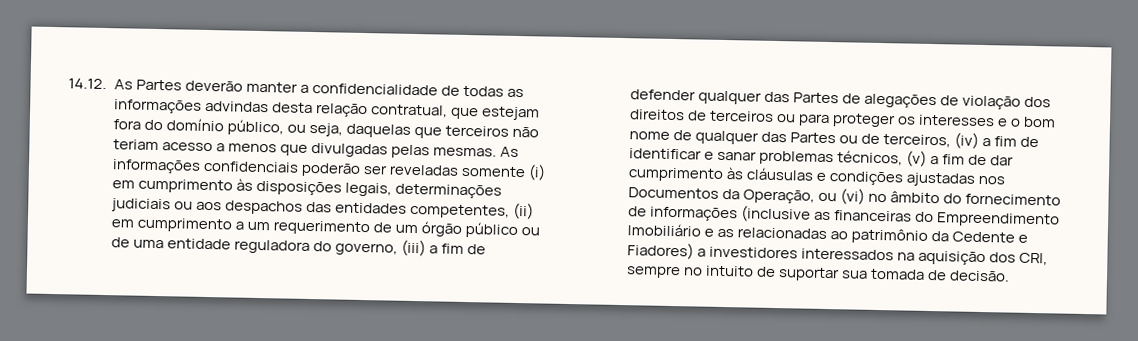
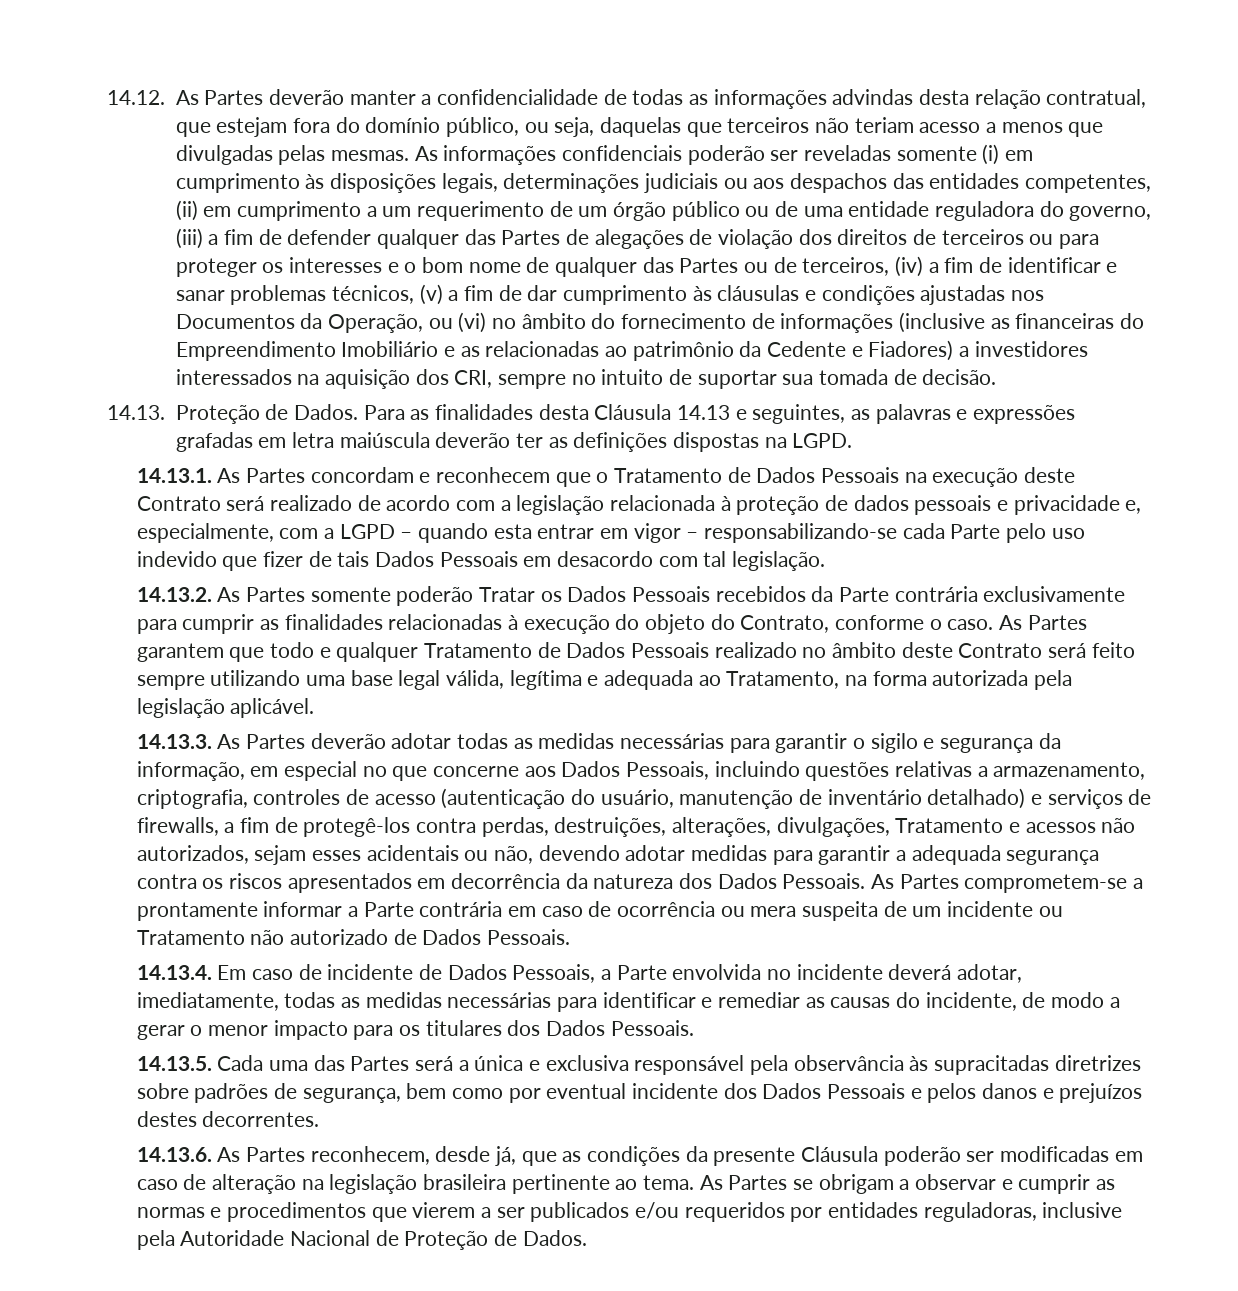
(1010, 276) none -> [107,404,1075,424] [175,432,853,452] [136,467,1075,487] [136,495,1142,515] [136,523,1085,543] [136,551,825,571] [136,586,1126,606] [136,614,1087,634] [136,642,1135,662] [136,670,1072,690] [136,698,315,718] [136,733,1061,753] [136,761,1146,781] [136,788,1152,809] [136,817,1136,837] [136,845,1100,865] [136,873,1143,893] [136,901,1063,921] [136,929,570,945] [136,964,1022,983] [136,992,1120,1012] [136,1020,694,1040] [136,1055,1141,1075] [136,1083,1143,1103] [136,1111,320,1127] [136,1146,1143,1166] [136,1174,1115,1194] [136,1202,1123,1222] [136,1230,587,1250] // 14.13. Proteção de Dados. Para as finalidades desta Cláusula 14.13 e seguintes, as palavras e expressões grafadas em letra maiúscula deverão ter as definições dispostas na LGPD. // 14.13.1. As Partes concordam e reconhecem que o Tratamento de Dados Pessoais na execução deste Contrato será realizado de acordo com a legislação relacionada à proteção de dados pessoais e privacidade e, especialmente, com a LGPD – quando esta entrar em vigor – responsabilizando-se cada Parte pelo uso indevido que fizer de tais Dados Pessoais em desacordo com tal legislação. // 14.13.2. As Partes somente poderão Tratar os Dados Pessoais recebidos da Parte contrária exclusivamente para cumprir as finalidades relacionadas à execução do objeto do Contrato, conforme o caso. As Partes garantem que todo e qualquer Tratamento de Dados Pessoais realizado no âmbito deste Contrato será feito sempre utilizando uma base legal válida, legítima e adequada ao Tratamento, na forma autorizada pela legislação aplicável. // 14.13.3. As Partes deverão adotar todas as medidas necessárias para garantir o sigilo e segurança da informação, em especial no que concerne aos Dados Pessoais, incluindo questões relativas a armazenamento, criptografia, controles de acesso (autenticação do usuário, manutenção de inventário detalhado) e serviços de firewalls, a fim de protegê-los contra perdas, destruições, alterações, divulgações, Tratamento e acessos não autorizados, sejam esses acidentais ou não, devendo adotar medidas para garantir a adequada segurança contra os riscos apresentados em decorrência da natureza dos Dados Pessoais. As Partes comprometem-se a prontamente informar a Parte contrária em caso de ocorrência ou mera suspeita de um incidente ou Tratamento não autorizado de Dados Pessoais. // 14.13.4. Em caso de incidente de Dados Pessoais, a Parte envolvida no incidente deverá adotar, imediatamente, todas as medidas necessárias para identificar e remediar as causas do incidente, de modo a gerar o menor impacto para os titulares dos Dados Pessoais. // 14.13.5. Cada uma das Partes será a única e exclusiva responsável pela observância às supracitadas diretrizes sobre padrões de segurança, bem como por eventual incidente dos Dados Pessoais e pelos danos e prejuízos destes decorrentes. // 14.13.6. As Partes reconhecem, desde já, que as condições da presente Cláusula poderão ser modificadas em caso de alteração na legislação brasileira pertinente ao tema. As Partes se obrigam a observar e cumprir as normas e procedimentos que vierem a ser publicados e/ou requeridos por entidades reguladoras, inclusive pela Autoridade Nacional de Proteção de Dados.

